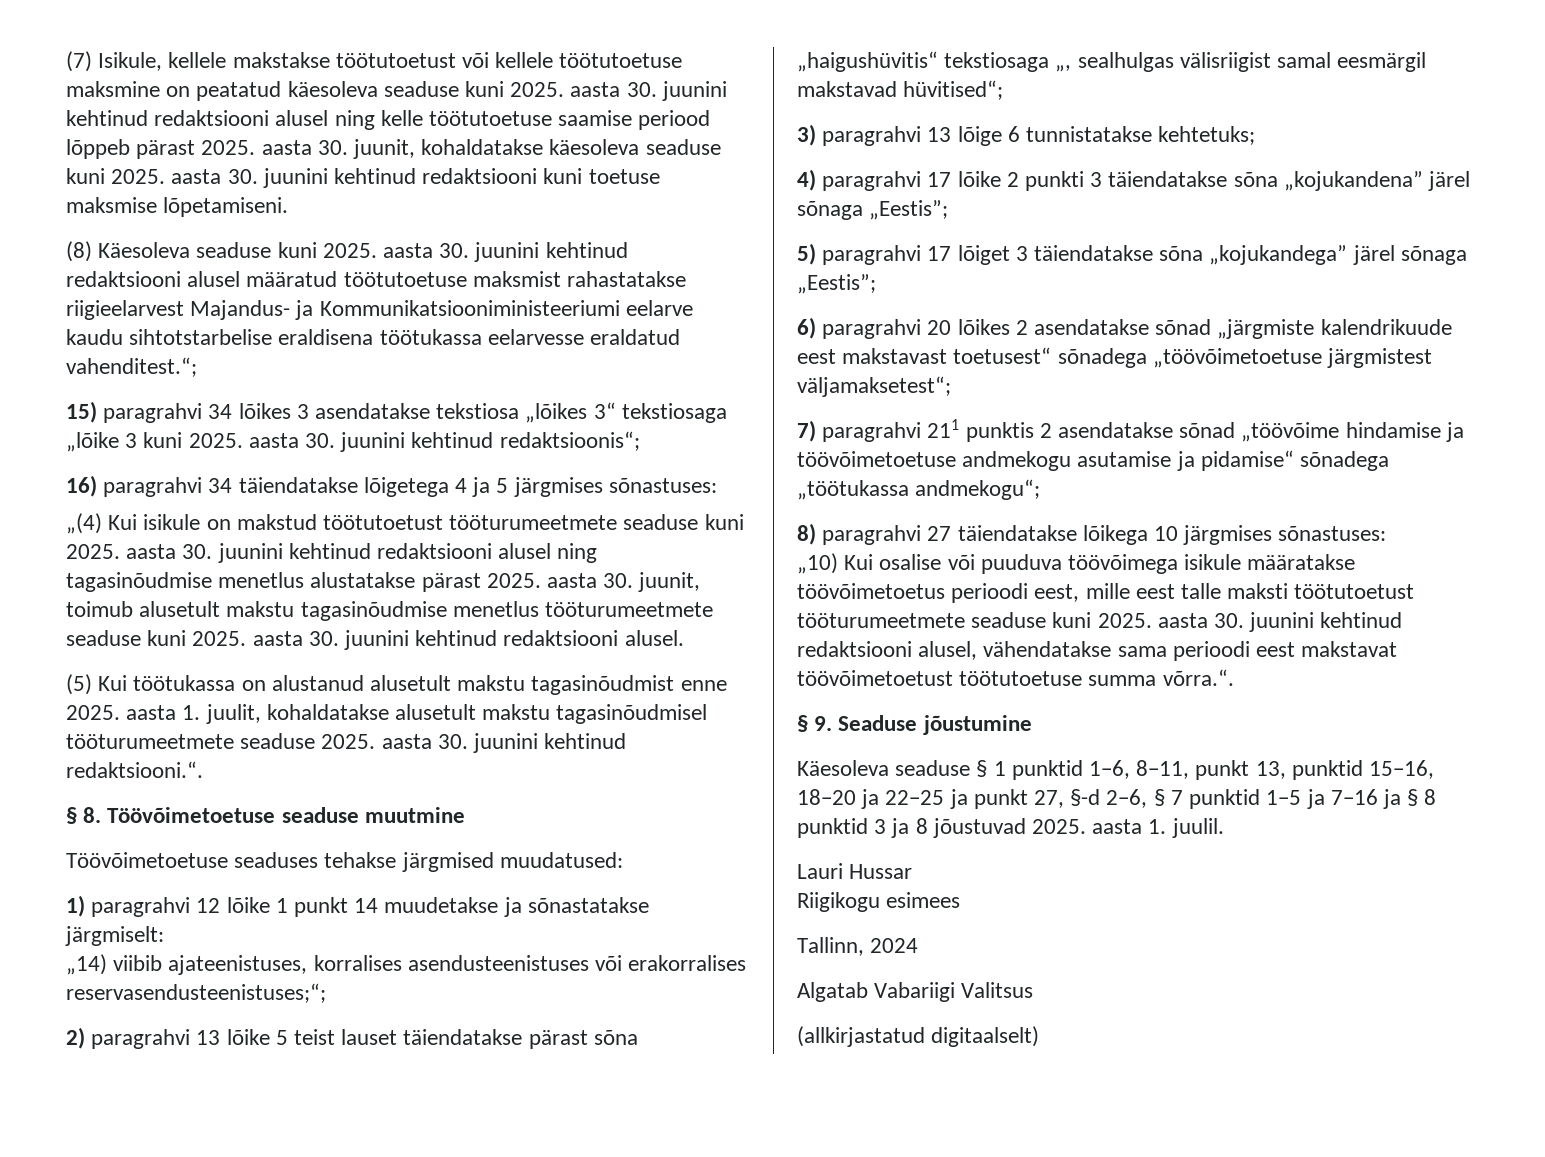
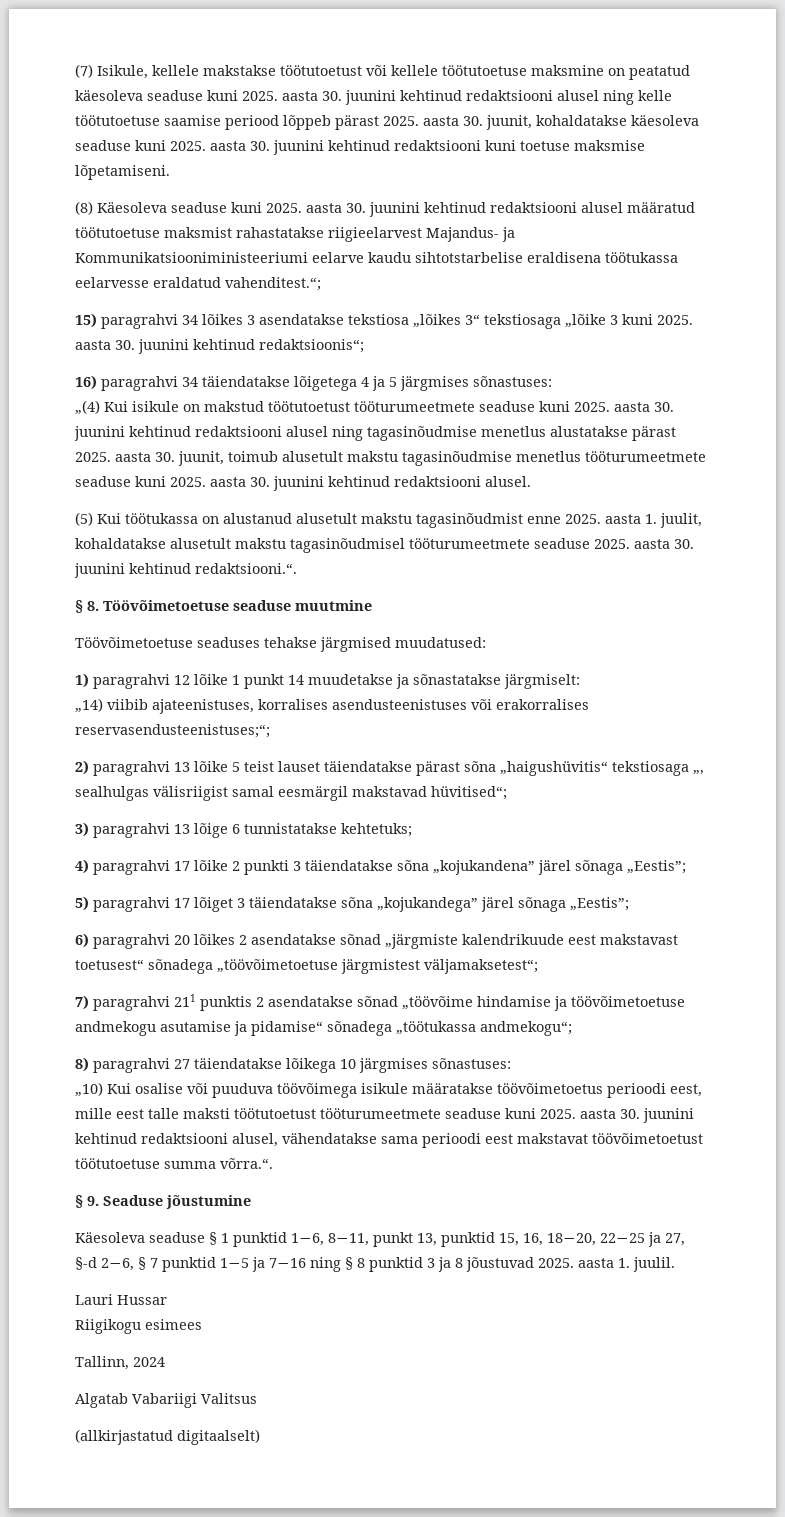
[1369,760,1435,779] [797,789,880,809] 15−16, 18−20 ja -> [499,1233,596,1246] 15, 16, 18−20,
[973,789,1028,809] punkt -> (661, 1239) none
[1382,789,1401,809] ja -> [310,1257,341,1272] ning

